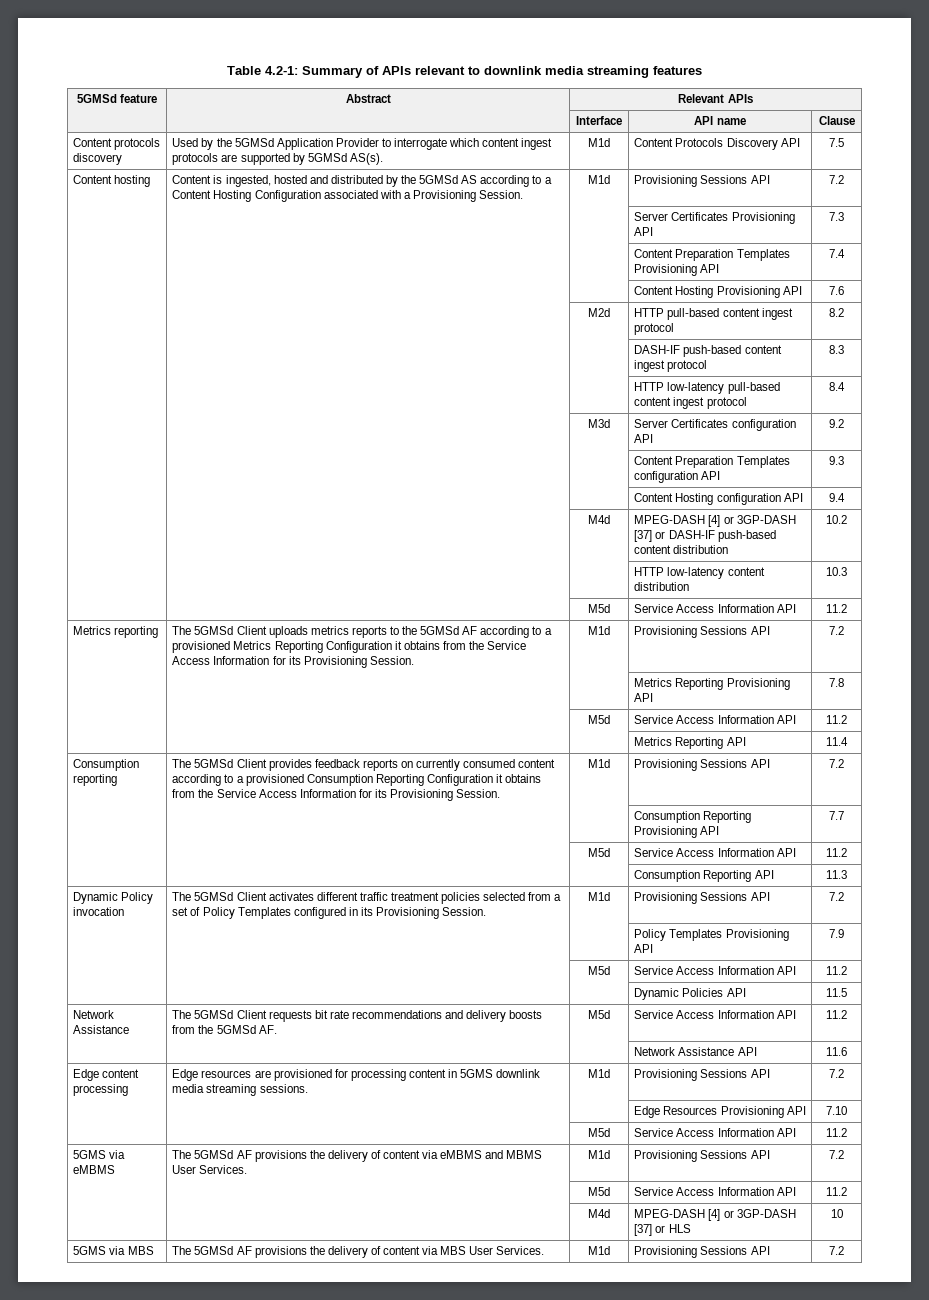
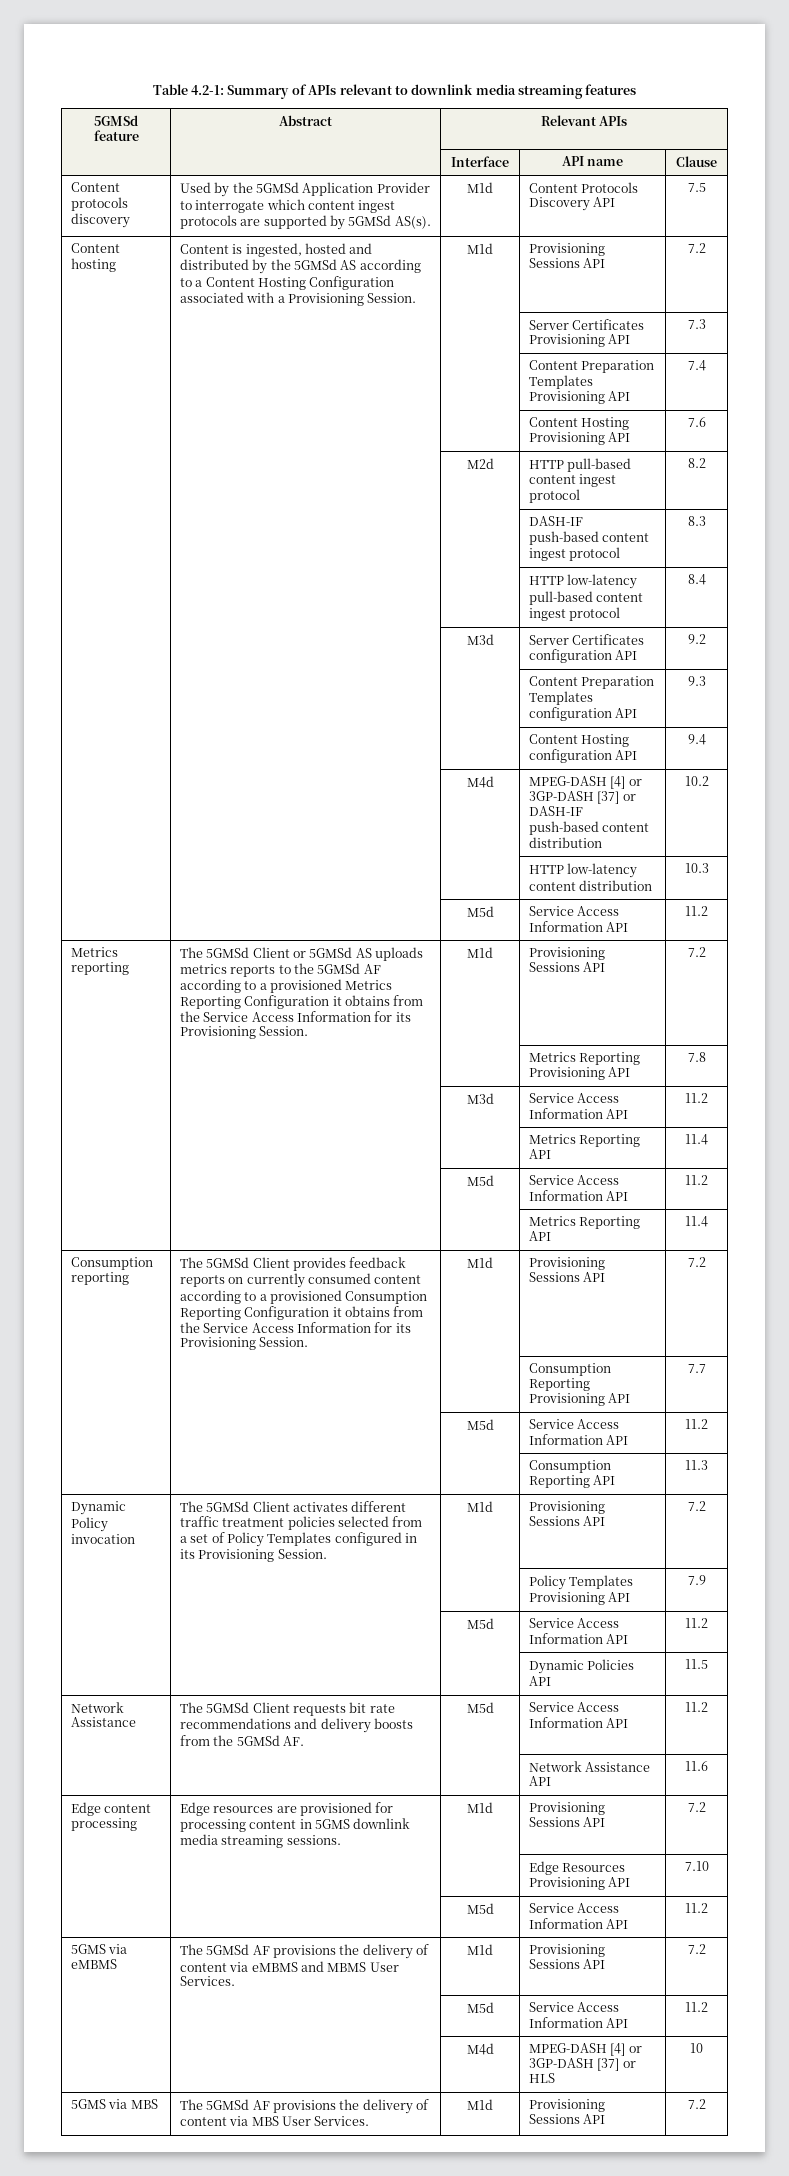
(267, 630) none -> [293,947,372,958] or 5GMSd AS
(844, 682) none -> [466,1093,494,1104] [528,1093,620,1103] [528,1108,629,1119] [685,1093,708,1103] [528,1134,641,1147] [528,1149,551,1159] [685,1134,708,1145] // | | M3d | Service Access Information API | 11.2 // | | | Metrics Reporting API | 11.4

